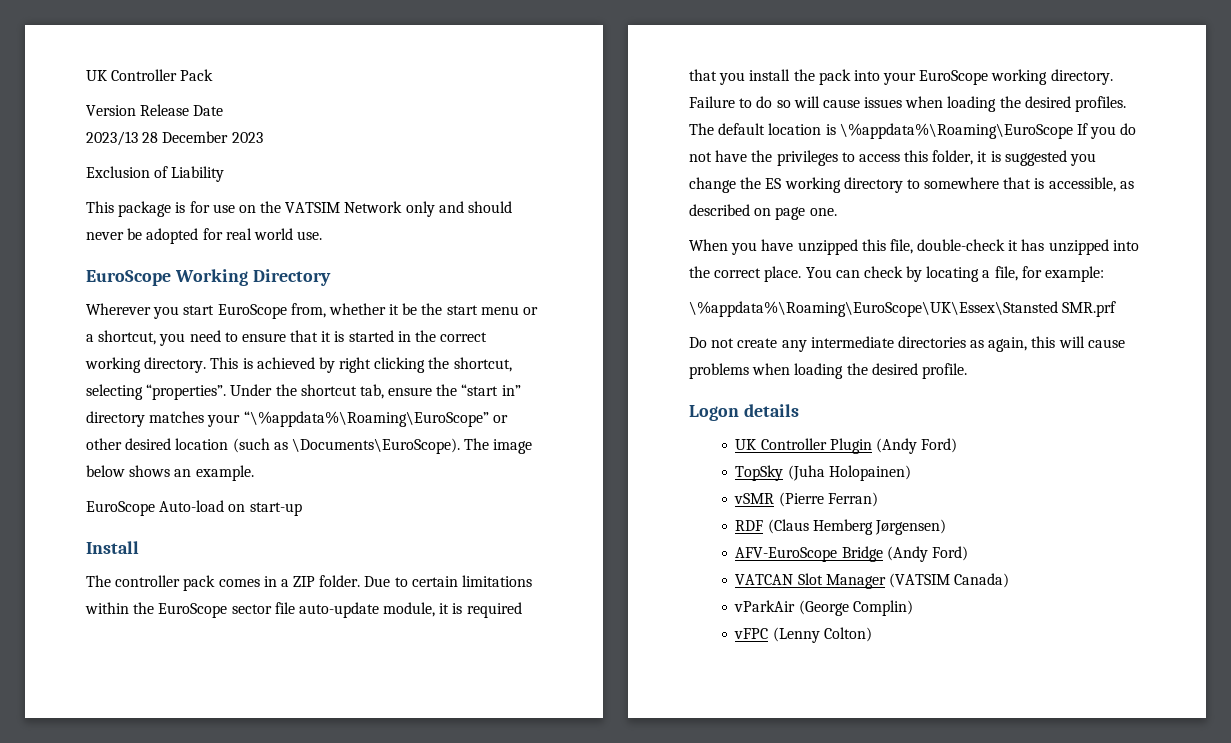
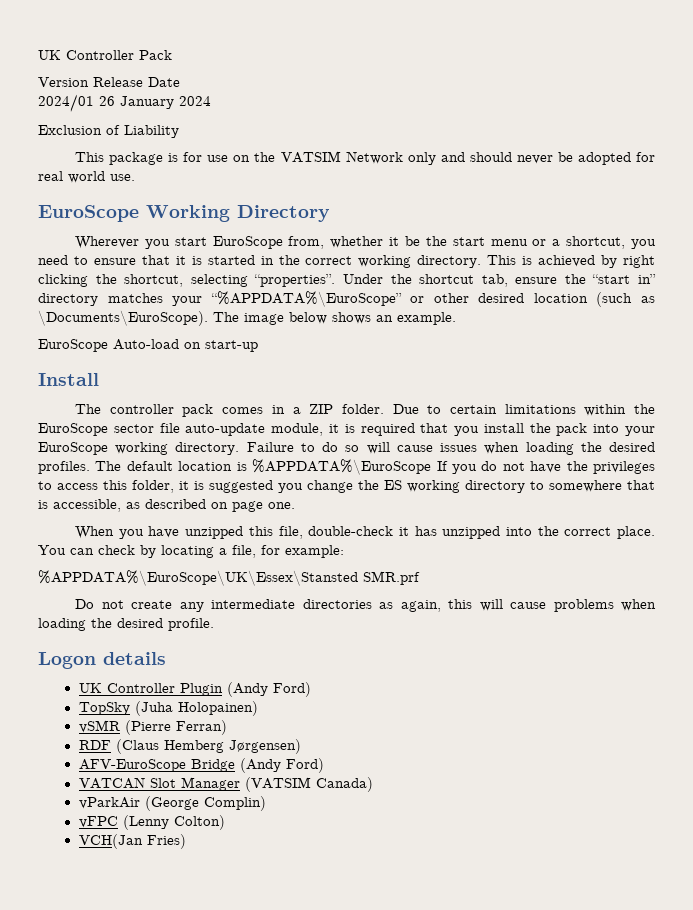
[86,131,263,146] 2023/13 28 December 2023 -> [38,94,211,112] 2024/01 26 January 2024
[243,411,489,427] “\%appdata%\Roaming\EuroScope” -> [210,291,402,307] “%APPDATA%\EuroScope”
[839,123,1073,139] \%appdata%\Roaming\EuroScope -> [252,459,432,475] %APPDATA%\EuroScope
[689,301,1058,317] \%appdata%\Roaming\EuroScope\UK\Essex\Stansted -> [38,570,358,586] %APPDATA%\EuroScope\UK\Essex\Stansted
(872, 634) none -> [78,834,186,849] // VCH(Jan Fries)

